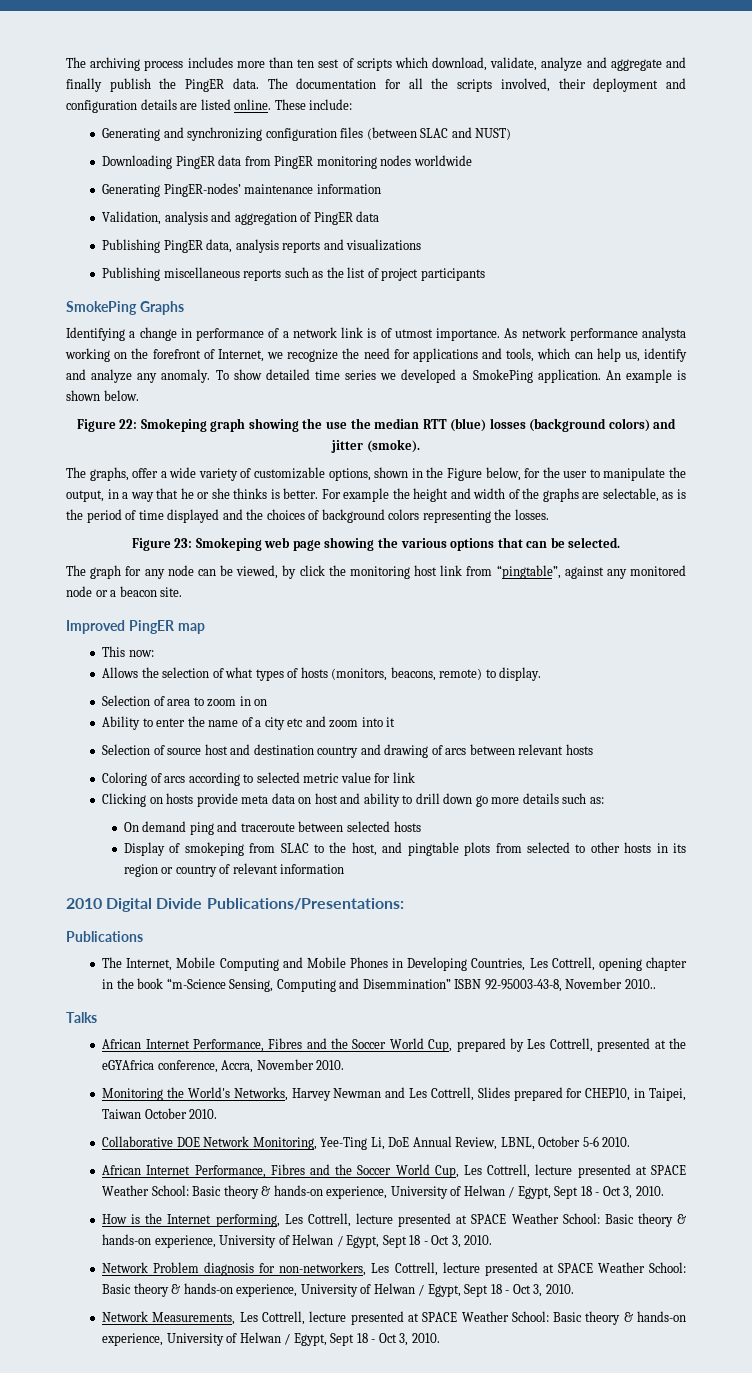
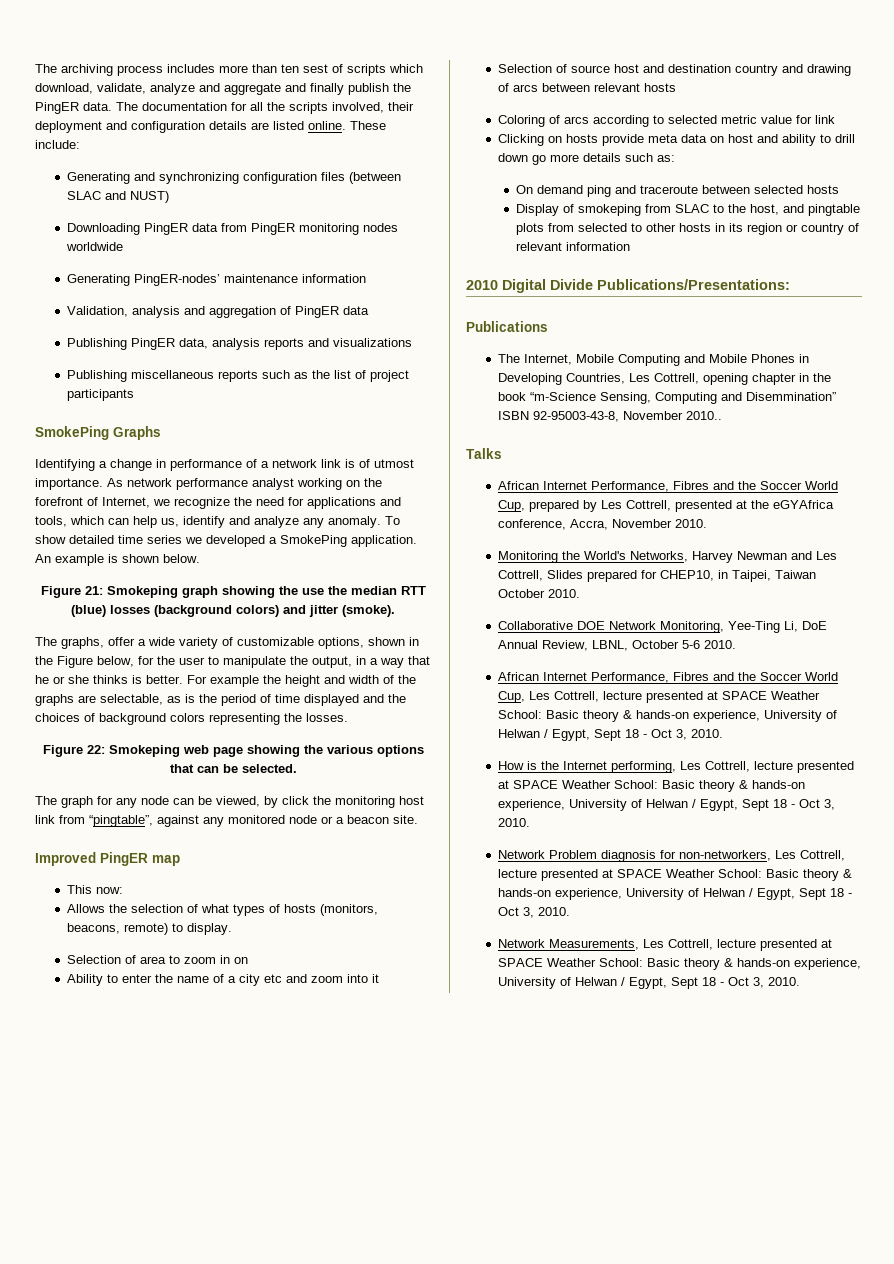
[642,327,686,341] analysta -> [252,478,294,490] analyst
[119,419,138,429] 22: -> [84,586,103,595] 21:
[174,538,193,548] 23: -> [86,745,105,754] 22:

